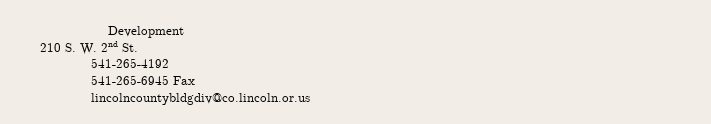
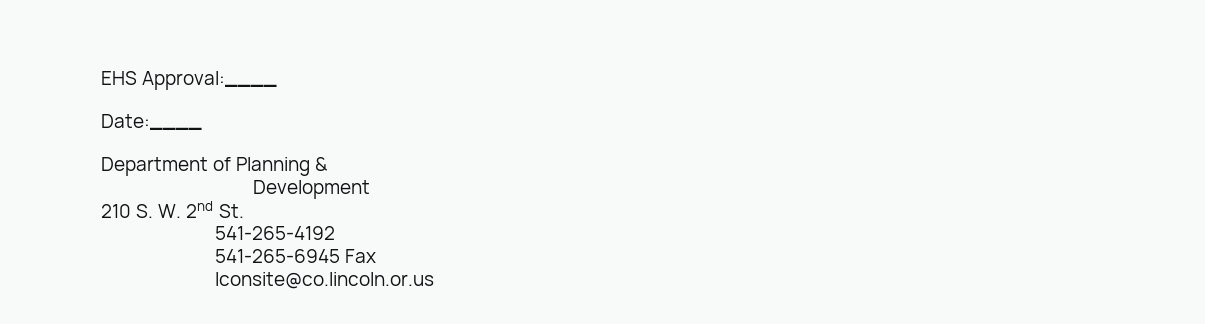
(107, 32) none -> [101,71,278,90] [101,114,202,130] [101,157,329,176] EHS Approval:____ // Date:____ // Department of Planning & //
[90,93,310,105] lincolncountybldgdiv@co.lincoln.or.us -> [214,272,434,289] lconsite@co.lincoln.or.us

